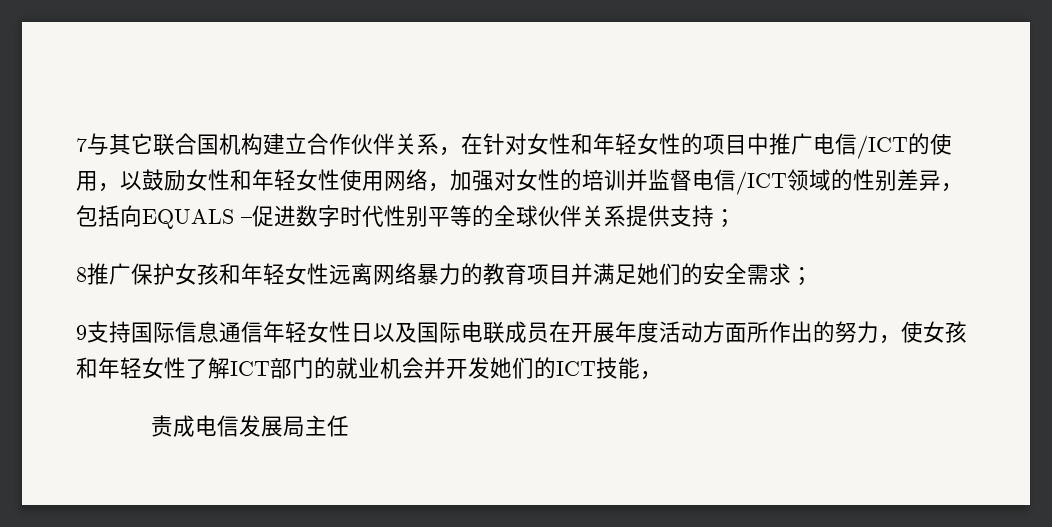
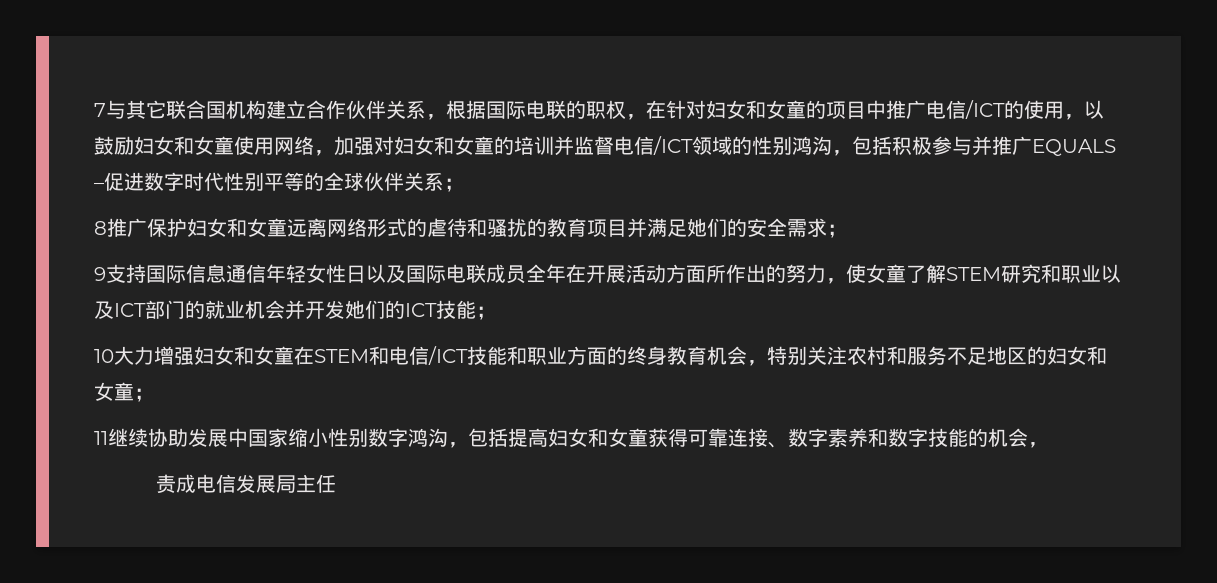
[461,133,681,155] 在针对女性和年轻女性 -> [446,100,806,120] 根据国际电联的职权，在针对妇女和女童
[186,169,340,191] 女性和年轻女性 -> [134,136,234,155] 妇女和女童
[516,169,560,191] 女性 -> [394,136,494,155] 妇女和女童
[897,169,963,192] [76,205,142,227] 差异，包括向 -> [792,136,1032,156] 鸿沟，包括积极参与并推广
[626,205,714,227] 提供支持 -> (444, 181) none
[175,263,461,285] 女孩和年轻女性远离网络暴力 -> [187,218,527,237] 妇女和女童远离网络形式的虐待和骚扰
[549,321,659,343] 在开展年度 -> [526,264,626,283] 全年在开展
[945,321,967,343] [76,357,230,379] 孩和年轻女性了解 -> [886,264,1121,283] [94,301,114,319] 童了解STEM研究和职业以及
(640, 368) none -> [476,306,496,320] [94,346,1107,366] [94,382,154,402] [94,428,1028,448] ； // 10大力增强妇女和女童在STEM和电信/ICT技能和职业方面的终身教育机会，特别关注农村和服务不足地区的妇女和女童； // 11继续协助发展中国家缩小性别数字鸿沟，包括提高妇女和女童获得可靠连接、数字素养和数字技能的机会

